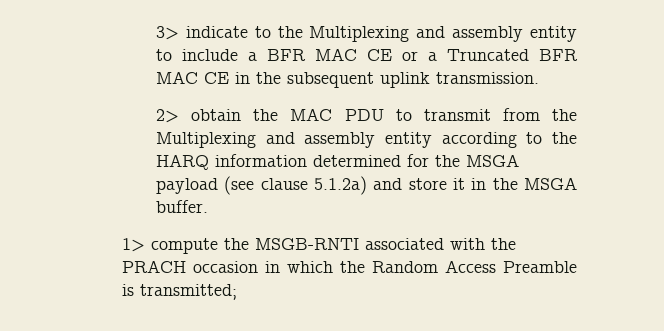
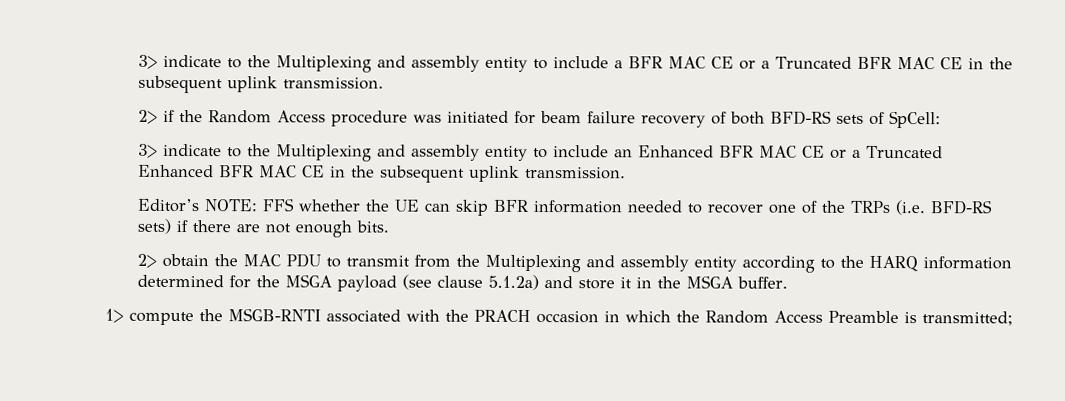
(540, 78) none -> [138,109,942,129] [138,143,944,162] [138,164,627,183] [137,198,994,216] [137,218,390,238] // 2> if the Random Access procedure was initiated for beam failure recovery of both BFD-RS sets of SpCell: // 3> indicate to the Multiplexing and assembly entity to include an Enhanced BFR MAC CE or a Truncated Enhanced BFR MAC CE in the subsequent uplink transmission. // Editor’s NOTE: FFS whether the UE can skip BFR information needed to recover one of the TRPs (i.e. BFD-RS sets) if there are not enough bits.

